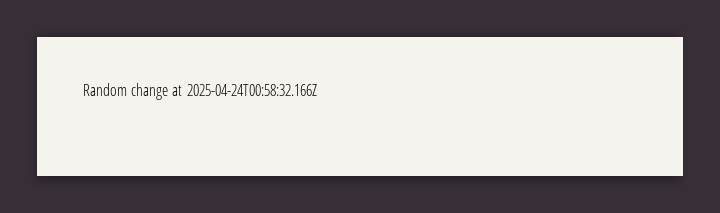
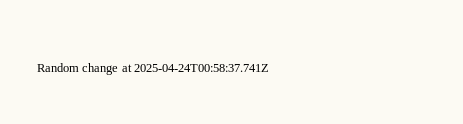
[186,84,317,96] 2025-04-24T00:58:32.166Z -> [134,64,270,72] 2025-04-24T00:58:37.741Z

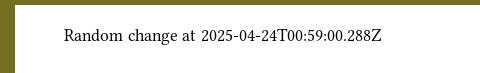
[134,64,270,72] 2025-04-24T00:58:37.741Z -> [201,28,383,42] 2025-04-24T00:59:00.288Z

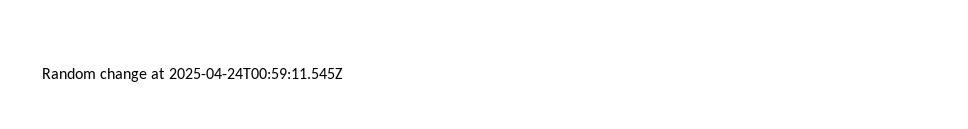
[201,28,383,42] 2025-04-24T00:59:00.288Z -> [168,68,343,79] 2025-04-24T00:59:11.545Z

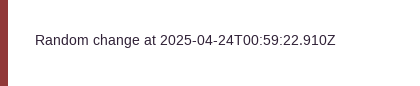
[168,68,343,79] 2025-04-24T00:59:11.545Z -> [160,35,336,45] 2025-04-24T00:59:22.910Z

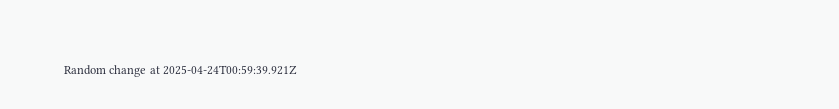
[160,35,336,45] 2025-04-24T00:59:22.910Z -> [163,65,298,75] 2025-04-24T00:59:39.921Z

